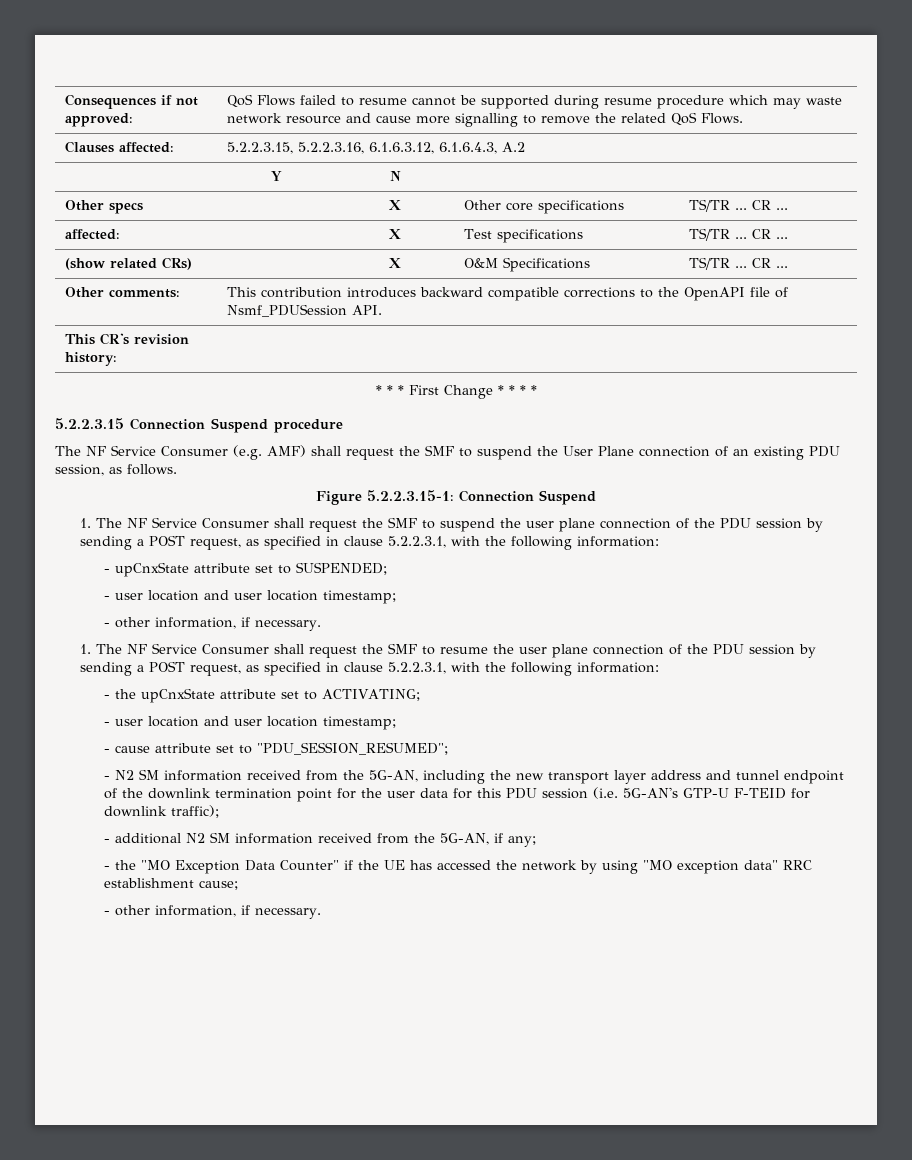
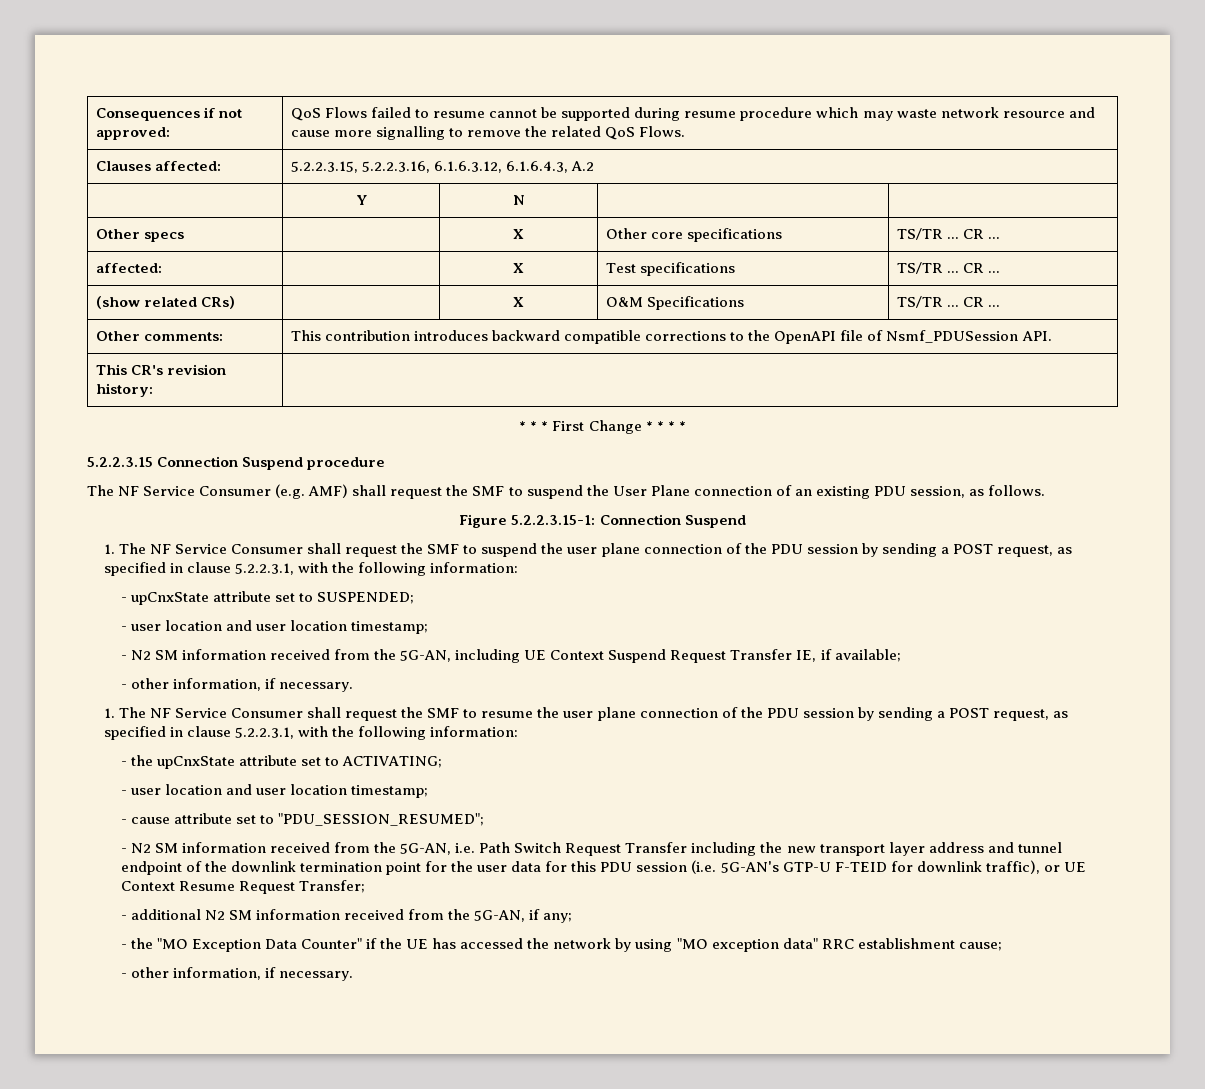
(397, 597) none -> [120,649,901,663] // - N2 SM information received from the 5G-AN, including UE Context Suspend Request Transfer IE, if available;
(419, 776) none -> [455,842,688,856] i.e. Path Switch Request Transfer
[171,805,220,818] traffic); -> [985,860,1086,874] [120,880,365,894] traffic), or UE Context Resume Request Transfer;

